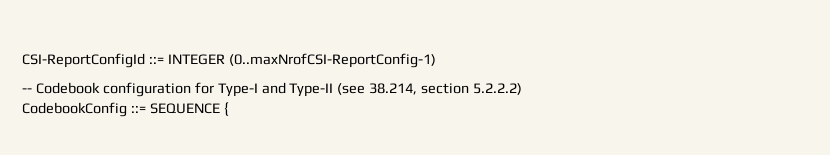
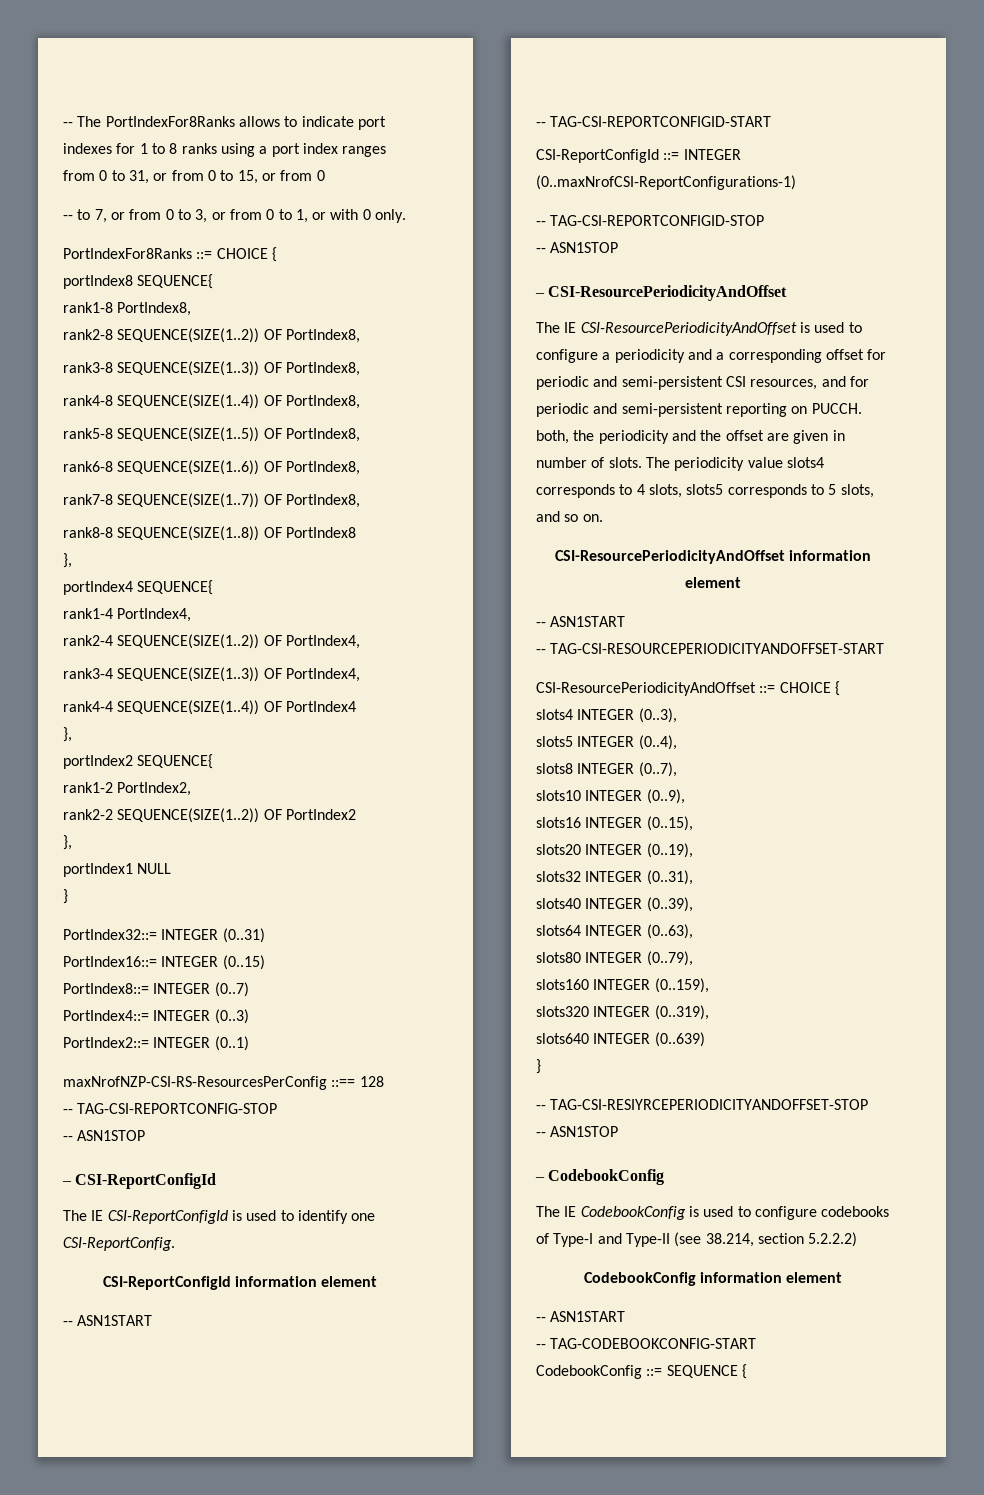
(22, 60) none -> [63,116,386,130] [63,143,387,157] [63,170,325,184] [63,209,407,223] [63,247,277,262] [63,274,214,289] [63,302,192,316] [63,328,360,343] [63,361,360,376] [63,394,360,409] [63,427,360,442] [63,460,360,475] [63,493,360,508] [63,526,356,541] [63,553,72,568] [63,580,214,595] [63,608,192,622] [63,634,360,649] [63,667,360,682] [63,700,356,715] [63,727,72,742] [63,754,214,769] [63,782,192,796] [63,808,356,823] [63,835,72,850] [63,863,172,877] [63,889,68,904] [63,928,265,943] [63,955,265,970] [63,982,249,997] [63,1009,249,1024] [63,1036,249,1051] [63,1076,384,1090] [63,1103,278,1114] [63,1130,146,1141] [62,1173,217,1189] [63,1210,376,1224] [63,1237,175,1251] [102,1276,378,1290] [63,1315,153,1326] [536,116,772,127] -- The PortIndexFor8Ranks allows to indicate port indexes for 1 to 8 ranks using a port index ranges from 0 to 31, or from 0 to 15, or from 0 // -- to 7, or from 0 to 3, or from 0 to 1, or with 0 only. // PortIndexFor8Ranks ::= CHOICE { // portIndex8 SEQUENCE{ // rank1-8 PortIndex8, // rank2-8 SEQUENCE(SIZE(1..2)) OF PortIndex8, // rank3-8 SEQUENCE(SIZE(1..3)) OF PortIndex8, // rank4-8 SEQUENCE(SIZE(1..4)) OF PortIndex8, // rank5-8 SEQUENCE(SIZE(1..5)) OF PortIndex8, // rank6-8 SEQUENCE(SIZE(1..6)) OF PortIndex8, // rank7-8 SEQUENCE(SIZE(1..7)) OF PortIndex8, // rank8-8 SEQUENCE(SIZE(1..8)) OF PortIndex8 // }, // portIndex4 SEQUENCE{ // rank1-4 PortIndex4, // rank2-4 SEQUENCE(SIZE(1..2)) OF PortIndex4, // rank3-4 SEQUENCE(SIZE(1..3)) OF PortIndex4, // rank4-4 SEQUENCE(SIZE(1..4)) OF PortIndex4 // }, // portIndex2 SEQUENCE{ // rank1-2 PortIndex2, // rank2-2 SEQUENCE(SIZE(1..2)) OF PortIndex2 // }, // portIndex1 NULL // } // PortIndex32::= INTEGER (0..31) // PortIndex16::= INTEGER (0..15) // PortIndex8::= INTEGER (0..7) // PortIndex4::= INTEGER (0..3) // PortIndex2::= INTEGER (0..1) // maxNrofNZP-CSI-RS-ResourcesPerConfig ::== 128 // -- TAG-CSI-REPORTCONFIG-STOP // -- ASN1STOP // – CSI-ReportConfigId // The IE CSI-ReportConfigId is used to identify one CSI-ReportConfig. // CSI-ReportConfigId information element // -- ASN1START // -- TAG-CSI-REPORTCONFIGID-START //
[228,53,436,68] [22,82,214,97] (0..maxNrofCSI-ReportConfig-1) // -- Codebook configuration for -> [536,175,796,190] [536,215,765,226] [536,242,619,253] [535,285,788,301] [536,322,862,336] [536,349,887,363] [536,376,869,390] [536,403,862,417] [536,430,845,444] [536,457,824,471] [536,484,874,498] [536,511,603,522] [554,550,872,564] [685,577,741,588] [536,616,626,627] [536,643,885,654] [536,681,840,696] [536,708,677,723] [536,735,677,750] [536,762,677,777] [536,789,685,804] [536,816,693,831] [536,843,693,858] [536,870,693,885] [536,897,693,912] [536,924,693,939] [536,951,693,966] [536,978,709,993] [536,1005,709,1020] [536,1032,705,1047] [536,1059,541,1074] [536,1099,869,1110] [536,1126,619,1137] [535,1169,665,1185] [536,1206,890,1220] [536,1233,549,1244] (0..maxNrofCSI-ReportConfigurations-1) // -- TAG-CSI-REPORTCONFIGID-STOP // -- ASN1STOP // – CSI-ResourcePeriodicityAndOffset // The IE CSI-ResourcePeriodicityAndOffset is used to configure a periodicity and a corresponding offset for periodic and semi-persistent CSI resources, and for periodic and semi-persistent reporting on PUCCH. both, the periodicity and the offset are given in number of slots. The periodicity value slots4 corresponds to 4 slots, slots5 corresponds to 5 slots, and so on. // CSI-ResourcePeriodicityAndOffset information element // -- ASN1START // -- TAG-CSI-RESOURCEPERIODICITYANDOFFSET-START // CSI-ResourcePeriodicityAndOffset ::= CHOICE { // slots4 INTEGER (0..3), // slots5 INTEGER (0..4), // slots8 INTEGER (0..7), // slots10 INTEGER (0..9), // slots16 INTEGER (0..15), // slots20 INTEGER (0..19), // slots32 INTEGER (0..31), // slots40 INTEGER (0..39), // slots64 INTEGER (0..63), // slots80 INTEGER (0..79), // slots160 INTEGER (0..159), // slots320 INTEGER (0..319), // slots640 INTEGER (0..639) // } // -- TAG-CSI-RESIYRCEPERIODICITYANDOFFSET-STOP // -- ASN1STOP // – CodebookConfig // The IE CodebookConfig is used to configure codebooks of
(523, 89) none -> [583,1272,843,1286] [536,1311,626,1322] [536,1338,757,1349] // CodebookConfig information element // -- ASN1START // -- TAG-CODEBOOKCONFIG-START

